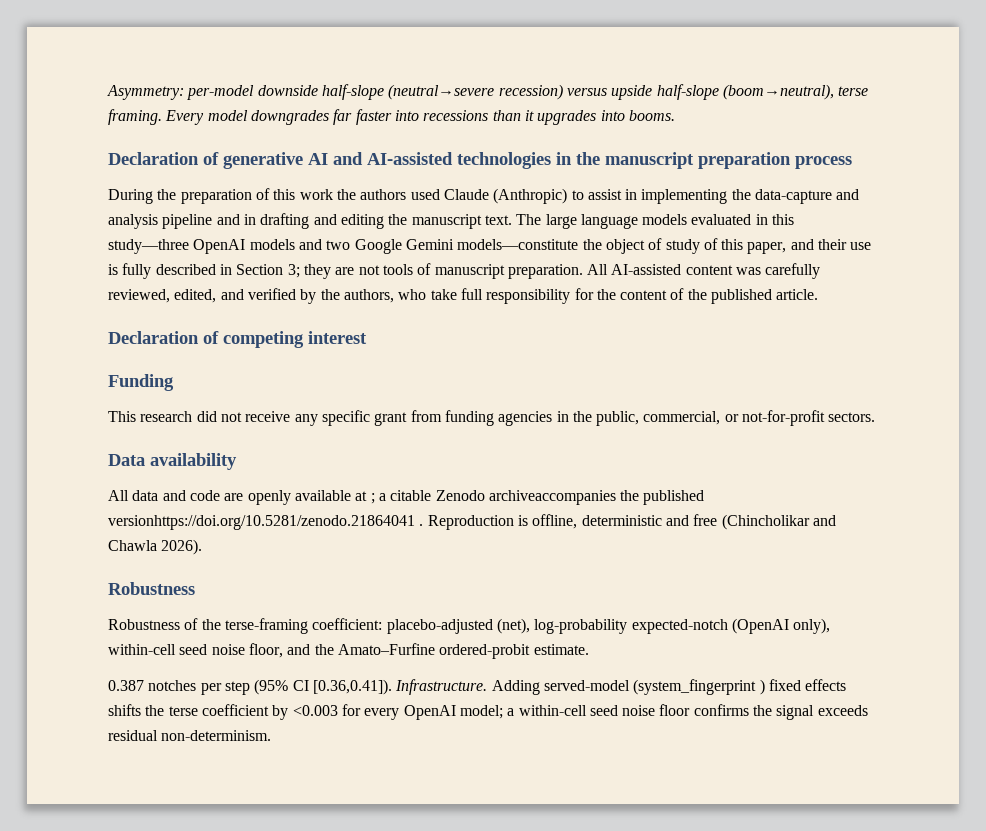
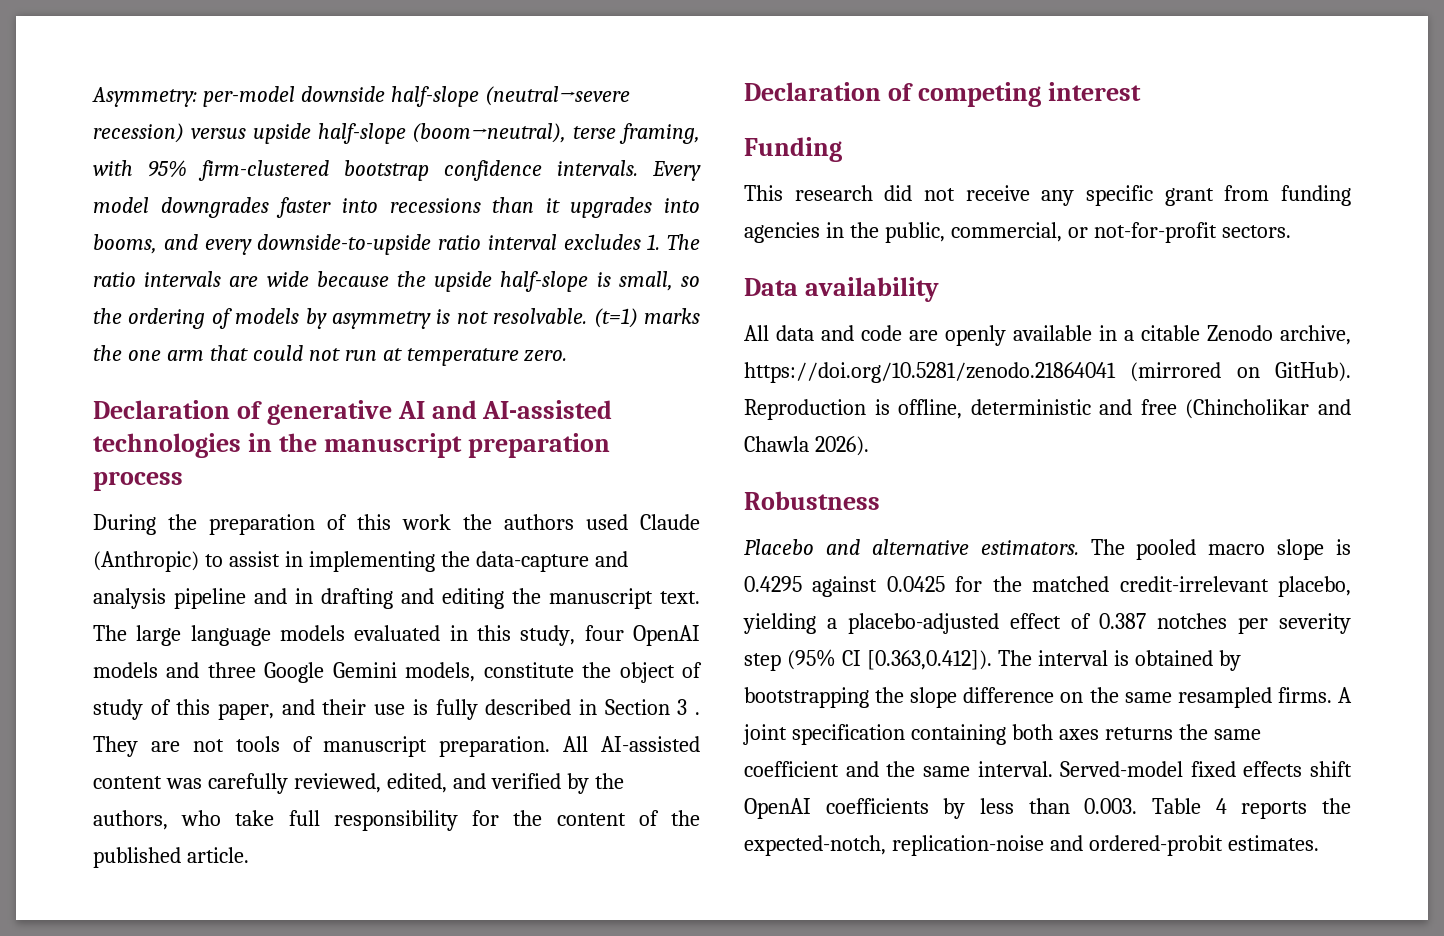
[108,109,162,125] framing. -> [619,123,700,144] [93,160,638,181] framing, with 95% firm-clustered bootstrap confidence intervals.
[333,109,353,125] far -> (269, 207) none
[628,110,675,121] booms. -> [93,234,700,255] [93,271,700,292] [93,308,700,329] [93,345,568,366] booms, and every downside-to-upside ratio interval excludes 1. The ratio intervals are wide because the upside half-slope is small, so the ordering of models by asymmetry is not resolvable. (t=1) marks the one arm that could not run at temperature zero.
[108,239,189,254] study—three -> [520,625,624,646] study, four
[326,240,351,250] two -> [207,662,256,678] three
[457,239,579,250] models—constitute -> [405,662,574,682] models, constitute
[287,264,331,279] 3; they -> [677,699,700,715] [93,736,138,757] 3 . They
[355,491,375,504] at ; -> [1099,325,1117,341] in
[488,490,705,505] [108,515,424,530] archiveaccompanies the published versionhttps://doi.org/10.5281/zenodo.21864041 . -> [1280,325,1351,345] [744,362,1351,383] archive, https://doi.org/10.5281/zenodo.21864041 (mirrored on GitHub).
[108,618,831,634] [108,643,589,659] Robustness of the terse-framing coefficient: placebo-adjusted (net), log-probability expected-notch (OpenAI only), within-cell seed noise floor, and the Amato–Furfine ordered-probit estimate. // -> [744,539,1351,560] [744,576,1351,597] [743,613,1091,634] Placebo and alternative estimators. The pooled macro slope is 0.4295 against 0.0425 for the matched credit-irrelevant placebo, yielding a placebo-adjusted effect of
(222, 689) none -> [1279,613,1351,634] severity
[312,679,847,695] [108,704,868,720] [108,730,272,741] [0.36,0.41]). Infrastructure. Adding served-model (system_fingerprint ) fixed effects shifts the terse coefficient by <0.003 for every OpenAI model; a within-cell seed noise floor confirms the signal exceeds residual non-determinism. -> [866,650,1241,671] [744,687,1352,708] [743,724,1261,745] [744,761,1352,777] [744,798,1351,819] [744,835,1319,856] [0.363,0.412]). The interval is obtained by bootstrapping the slope difference on the same resampled firms. A joint specification containing both axes returns the same coefficient and the same interval. Served-model fixed effects shift OpenAI coefficients by less than 0.003. Table 4 reports the expected-notch, replication-noise and ordered-probit estimates.

